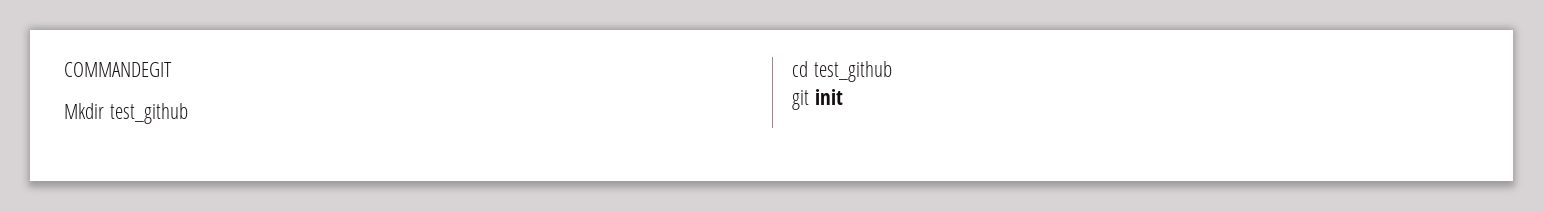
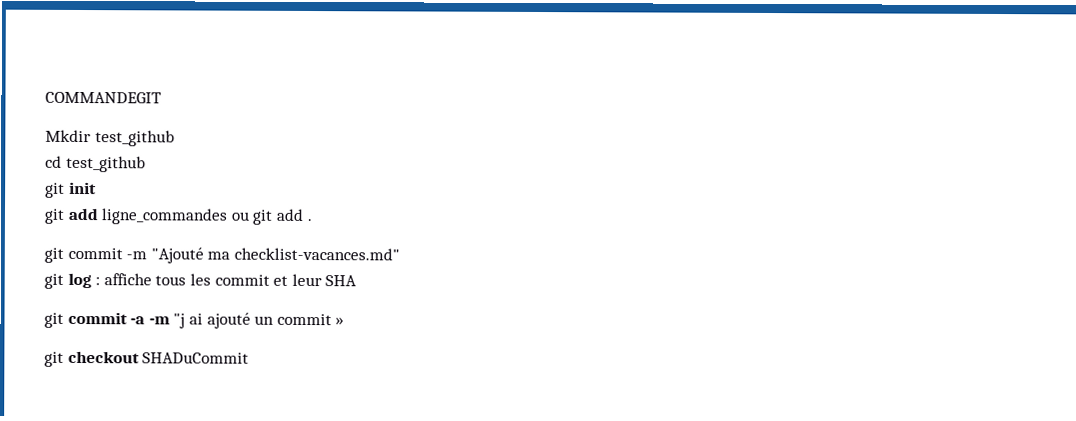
(843, 97) none -> [44,207,312,225] [44,247,400,264] [44,272,358,289] [44,311,345,329] [44,350,250,367] // git add ligne_commandes ou git add . // git commit -m "Ajouté ma checklist-vacances.md" // git log : affiche tous les commit et leur SHA // git commit -a -m "j ai ajouté un commit » // git checkout SHADuCommit

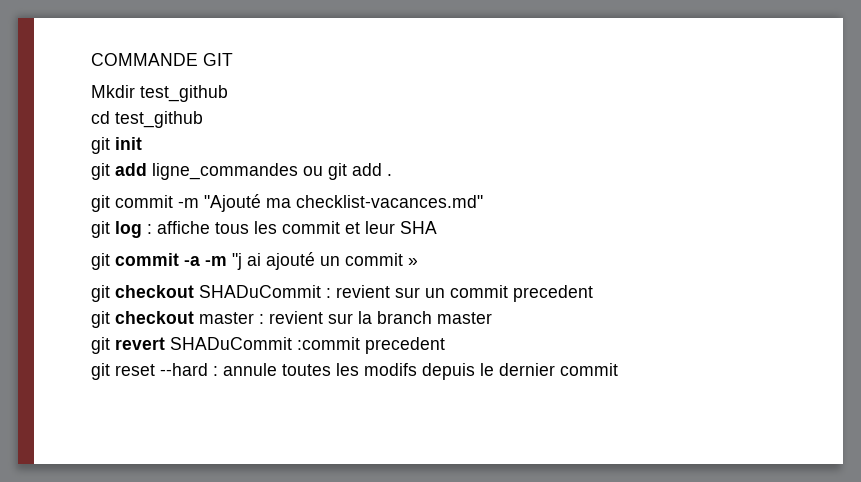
[45,91,162,104] COMMANDEGIT -> [91,53,233,66] COMMANDE GIT
(250, 358) none -> [326,285,593,302] [91,311,492,328] [91,337,445,354] [91,363,618,380] : revient sur un commit precedent // git checkout master : revient sur la branch master // git revert SHADuCommit :commit precedent // git reset --hard : annule toutes les modifs depuis le dernier commit

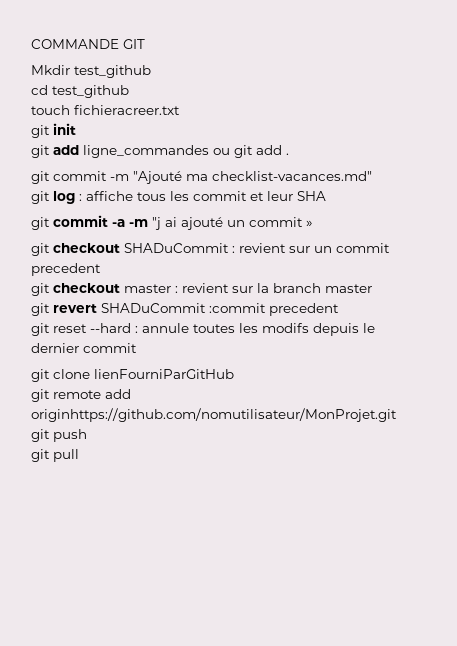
(203, 119) none -> [31,105,180,115] // touch fichieracreer.txt
(618, 369) none -> [31,369,234,382] [31,389,131,402] [31,408,397,422] [31,429,87,442] [31,449,79,462] // git clone lienFourniParGitHub // git remote add originhttps://github.com/nomutilisateur/MonProjet.git // git push // git pull

